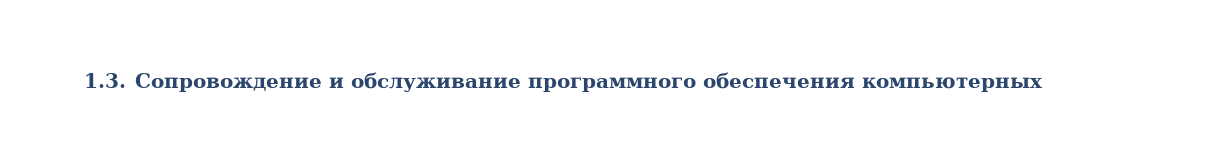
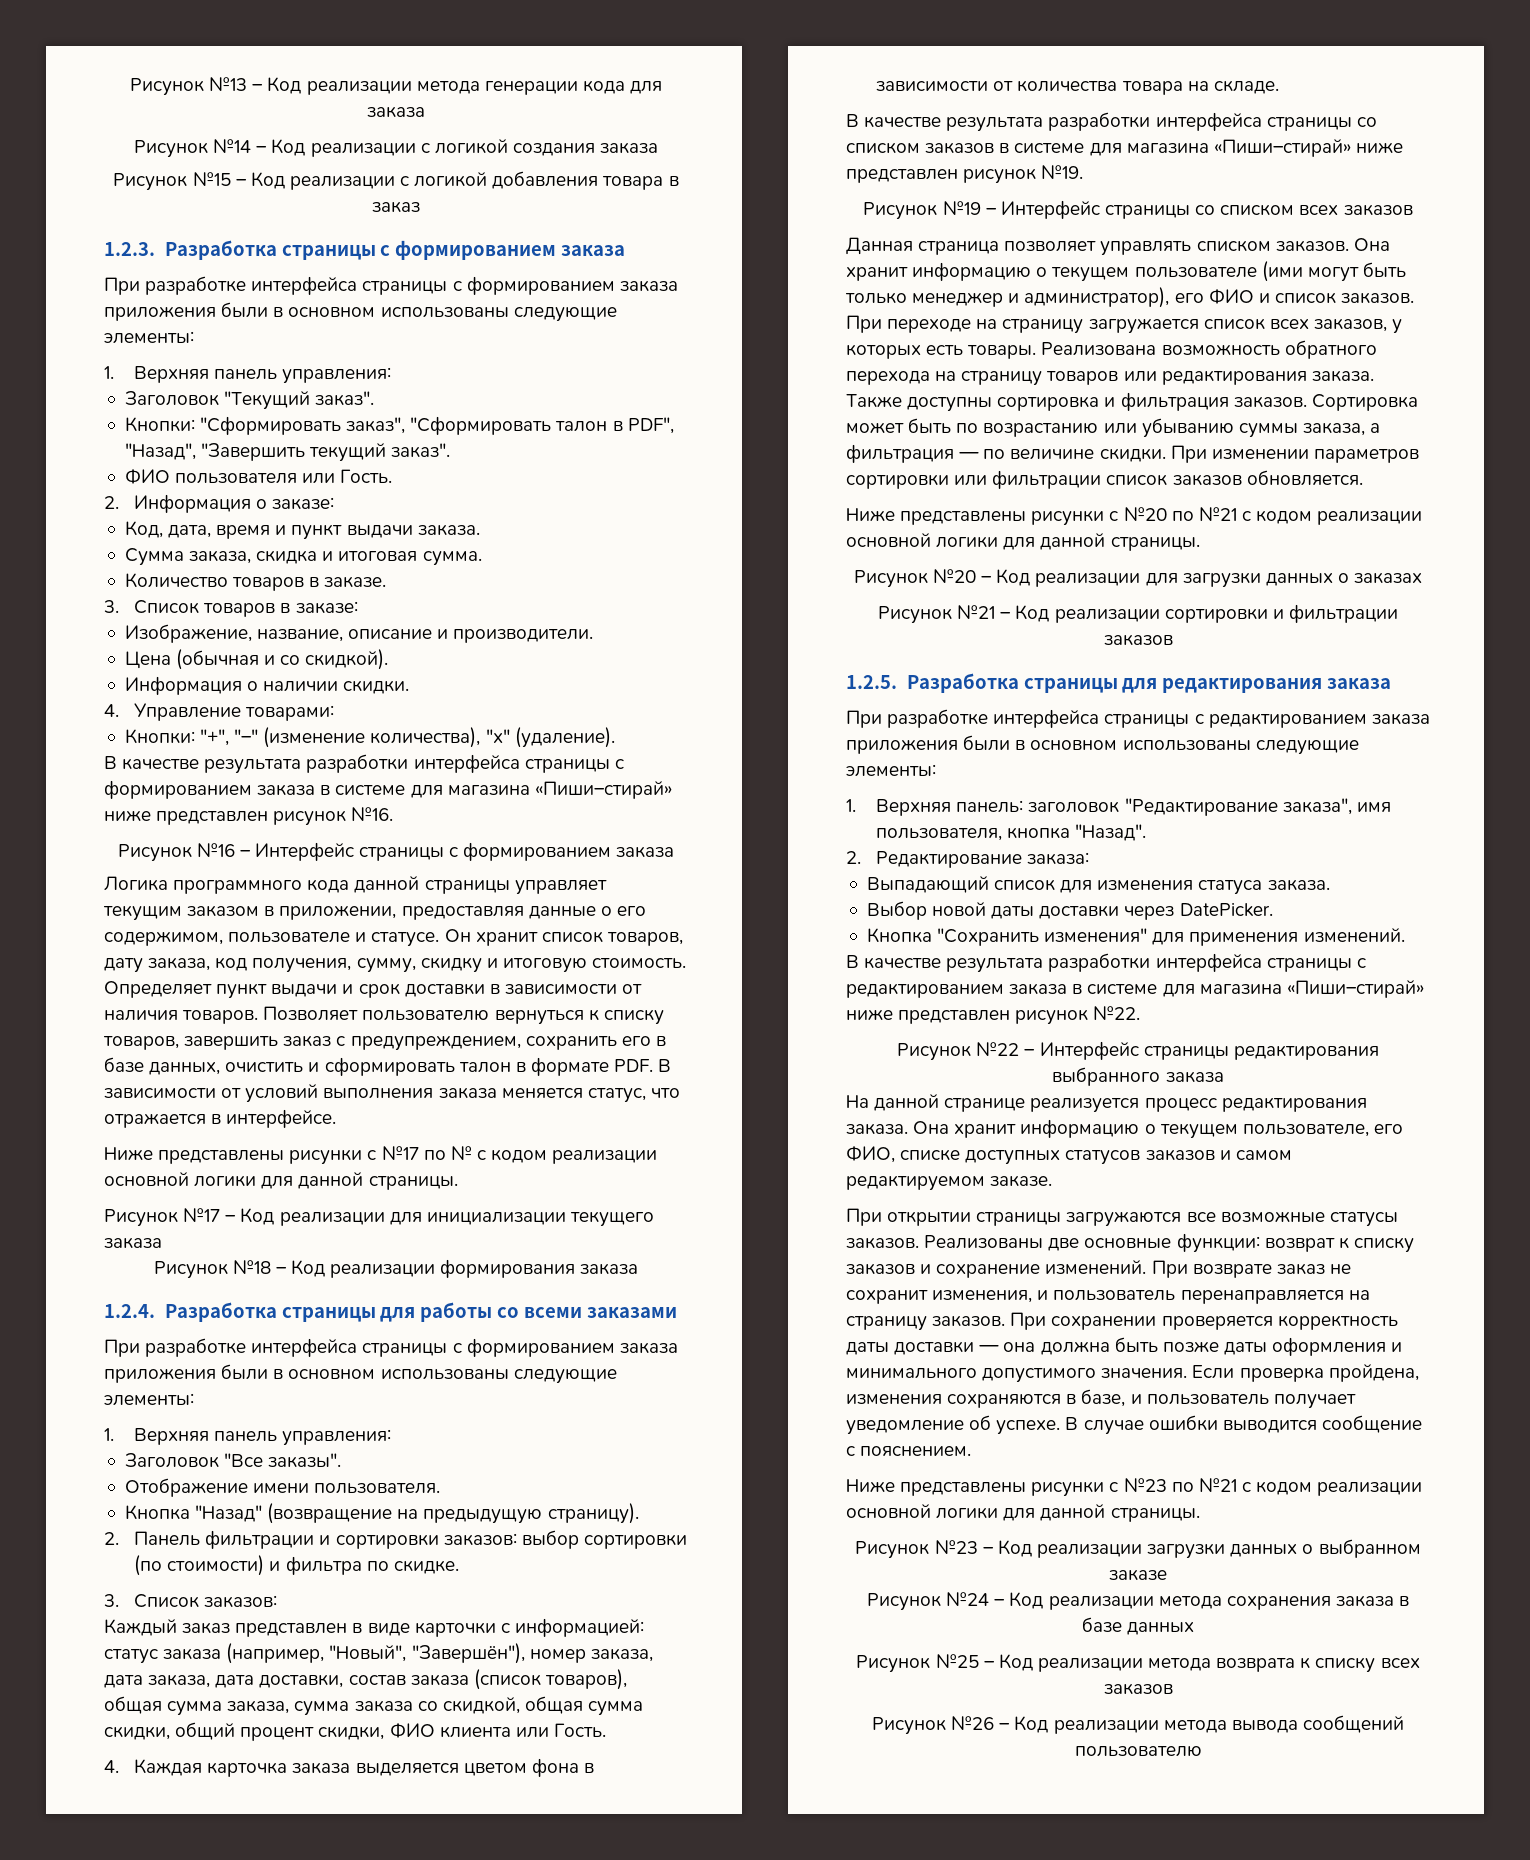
[84,72,1043,92] 1.3. Сопровождение и обслуживание программного обеспечения компьютерных -> [129,77,663,96] [367,106,425,118] [133,139,659,158] [113,171,679,191] [372,201,420,213] [104,240,626,260] [104,276,678,295] [104,302,617,322] [104,331,194,344] [104,366,392,384] [124,391,375,410] [124,416,674,435] [124,443,451,462] [124,469,393,484] [104,494,335,513] [124,521,480,540] [124,548,482,566] [124,573,387,591] [104,600,358,617] [124,624,594,643] [124,649,389,670] [124,676,410,695] [104,703,335,721] [124,727,615,748] [104,754,625,774] [104,780,672,799] [104,807,394,826] [117,842,675,862] [104,876,607,895] [103,905,646,921] [104,929,683,947] [104,957,687,973] [104,981,643,999] [104,1006,664,1025] [103,1035,666,1051] [104,1057,672,1076] [104,1084,680,1103] [104,1109,337,1128] [104,1146,658,1165] [104,1172,458,1190] [104,1208,654,1227] [104,1237,162,1249] [153,1259,639,1279] [104,1302,678,1322] [104,1338,678,1357] [104,1364,617,1384] [104,1393,194,1406] [104,1428,392,1446] [124,1453,342,1468] [124,1478,441,1497] [124,1503,639,1524] [104,1530,687,1549] [134,1555,459,1576] [104,1594,278,1608] [104,1618,644,1637] [104,1643,653,1664] [104,1669,627,1690] [104,1696,644,1716] [104,1722,606,1741] [104,1758,594,1777] [876,80,1279,95] [846,112,1377,132] [846,139,1403,157] [846,165,1084,184] [863,200,1413,220] [846,237,1390,256] [846,261,1406,282] [845,287,1415,308] [846,315,1403,334] [846,340,1377,359] [846,370,1374,386] [846,392,1418,412] [846,418,1381,438] [846,444,1419,463] [846,470,1363,489] [846,507,1423,526] [846,533,1200,551] [853,569,1423,588] [878,604,1398,624] [1103,634,1173,646] [846,673,1392,693] [846,709,1430,728] [846,735,1359,755] [846,764,936,777] [846,798,1391,816] [876,824,1147,841] [846,851,1090,868] [866,876,1330,895] [866,901,1273,920] [866,928,1405,946] [846,953,1367,973] [846,980,1424,998] [846,1006,1141,1025] [897,1041,1379,1061] [1052,1067,1224,1086] [846,1094,1367,1113] [846,1119,1403,1139] [846,1146,1292,1165] [846,1175,1053,1191] [846,1208,1398,1227] [846,1233,1414,1253] [846,1260,1351,1278] [846,1290,1370,1304] [846,1312,1398,1331] [846,1337,1403,1356] [846,1364,1419,1383] [846,1389,1356,1409] [846,1415,1422,1435] [846,1446,972,1457] [846,1478,1423,1497] [846,1504,1200,1522] [855,1539,1421,1559] [1109,1569,1167,1581] [866,1592,1410,1611] [1081,1617,1195,1635] [856,1654,1420,1673] [1103,1683,1173,1695] [872,1715,1404,1735] [1074,1746,1202,1757] Рисунок №13 – Код реализации метода генерации кода для заказа // Рисунок №14 – Код реализации с логикой создания заказа // Рисунок №15 – Код реализации с логикой добавления товара в заказ // 1.2.3. Разработка страницы с формированием заказа // При разработке интерфейса страницы с формированием заказа приложения были в основном использованы следующие элементы: // 1. Верхняя панель управления: // Заголовок "Текущий заказ". // Кнопки: "Сформировать заказ", "Сформировать талон в PDF", "Назад", "Завершить текущий заказ". // ФИО пользователя или Гость. // 2. Информация о заказе: // Код, дата, время и пункт выдачи заказа. // Сумма заказа, скидка и итоговая сумма. // Количество товаров в заказе. // 3. Список товаров в заказе: // Изображение, название, описание и производители. // Цена (обычная и со скидкой). // Информация о наличии скидки. // 4. Управление товарами: // Кнопки: "+", "–" (изменение количества), "х" (удаление). // В качестве результата разработки интерфейса страницы с формированием заказа в системе для магазина «Пиши–стирай» ниже представлен рисунок №16. // Рисунок №16 – Интерфейс страницы с формированием заказа // Логика программного кода данной страницы управляет текущим заказом в приложении, предоставляя данные о его содержимом, пользователе и статусе. Он хранит список товаров, дату заказа, код получения, сумму, скидку и итоговую стоимость. Определяет пункт выдачи и срок доставки в зависимости от наличия товаров. Позволяет пользователю вернуться к списку товаров, завершить заказ с предупреждением, сохранить его в базе данных, очистить и сформировать талон в формате PDF. В зависимости от условий выполнения заказа меняется статус, что отражается в интерфейсе. // Ниже представлены рисунки с №17 по № с кодом реализации основной логики для данной страницы. // Рисунок №17 – Код реализации для инициализации текущего заказа // Рисунок №18 – Код реализации формирования заказа // 1.2.4. Разработка страницы для работы со всеми заказами // При разработке интерфейса страницы с формированием заказа приложения были в основном использованы следующие элементы: // 1. Верхняя панель управления: // Заголовок "Все заказы". // Отображение имени пользователя. // Кнопка "Назад" (возвращение на предыдущую страницу). // 2. Панель фильтрации и сортировки заказов: выбор сортировки (по стоимости) и фильтра по скидке. // 3. Список заказов: // Каждый заказ представлен в виде карточки с информацией: статус заказа (например, "Новый", "Завершён"), номер заказа, дата заказа, дата доставки, состав заказа (список товаров), общая сумма заказа, сумма заказа со скидкой, общая сумма скидки, общий процент скидки, ФИО клиента или Гость. // 4. Каждая карточка заказа выделяется цветом фона в зависимости от количества товара на складе. // В качестве результата разработки интерфейса страницы со списком заказов в системе для магазина «Пиши–стирай» ниже представлен рисунок №19. // Рисунок №19 – Интерфейс страницы со списком всех заказов // Данная страница позволяет управлять списком заказов. Она хранит информацию о текущем пользователе (ими могут быть только менеджер и администратор), его ФИО и список заказов. При переходе на страницу загружается список всех заказов, у которых есть товары. Реализована возможность обратного перехода на страницу товаров или редактирования заказа. Также доступны сортировка и фильтрация заказов. Сортировка может быть по возрастанию или убыванию суммы заказа, а фильтрация — по величине скидки. При изменении параметров сортировки или фильтрации список заказов обновляется. // Ниже представлены рисунки с №20 по №21 с кодом реализации основной логики для данной страницы. // Рисунок №20 – Код реализации для загрузки данных о заказах // Рисунок №21 – Код реализации сортировки и фильтрации заказов // 1.2.5. Разработка страницы для редактирования заказа // При разработке интерфейса страницы с редактированием заказа приложения были в основном использованы следующие элементы: // 1. Верхняя панель: заголовок "Редактирование заказа", имя пользователя, кнопка "Назад". // 2. Редактирование заказа: // Выпадающий список для изменения статуса заказа. // Выбор новой даты доставки через DatePicker. // Кнопка "Сохранить изменения" для применения изменений. // В качестве результата разработки интерфейса страницы с редактированием заказа в системе для магазина «Пиши–стирай» ниже представлен рисунок №22. // Рисунок №22 – Интерфейс страницы редактирования выбранного заказа // На данной странице реализуется процесс редактирования заказа. Она хранит информацию о текущем пользователе, его ФИО, списке доступных статусов заказов и самом редактируемом заказе. // При открытии страницы загружаются все возможные статусы заказов. Реализованы две основные функции: возврат к списку заказов и сохранение изменений. При возврате заказ не сохранит изменения, и пользователь перенаправляется на страницу заказов. При сохранении проверяется корректность даты доставки — она должна быть позже даты оформления и минимального допустимого значения. Если проверка пройдена, изменения сохраняются в базе, и пользователь получает уведомление об успехе. В случае ошибки выводится сообщение с пояснением. // Ниже представлены рисунки с №23 по №21 с кодом реализации основной логики для данной страницы. // Рисунок №23 – Код реализации загрузки данных о выбранном заказе // Рисунок №24 – Код реализации метода сохранения заказа в базе данных // Рисунок №25 – Код реализации метода возврата к списку всех заказов // Рисунок №26 – Код реализации метода вывода сообщений пользователю

